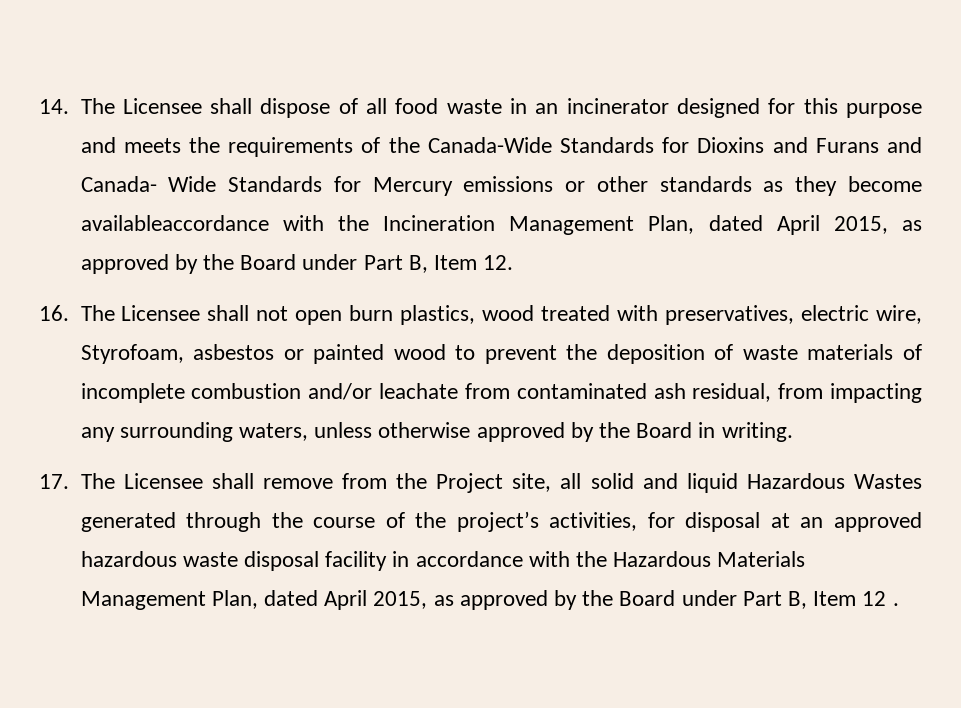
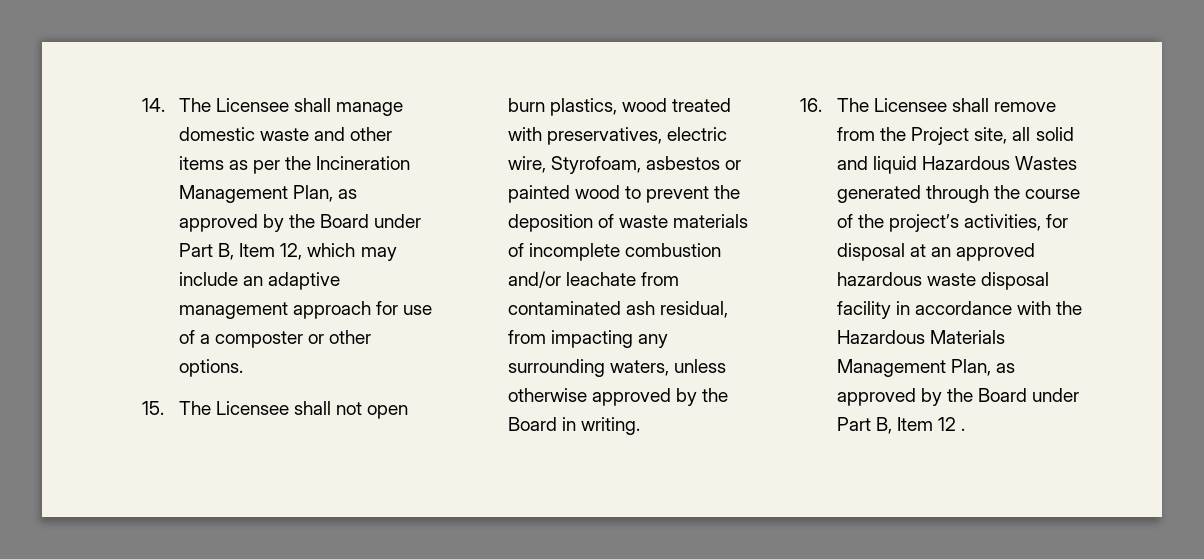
[260,98,922,118] [80,137,923,157] [80,176,922,196] [80,215,324,231] dispose of all food waste in an incinerator designed for this purpose and meets the requirements of the Canada-Wide Standards for Dioxins and Furans and Canada- Wide Standards for Mercury emissions or other standards as they become availableaccordance with -> [336,102,404,116] [178,127,393,141] [178,156,281,174] manage domestic waste and other items as per
[708,215,922,235] [80,254,514,274] [39,305,69,321] dated April 2015, as approved by the Board under Part B, Item 12. // 16. -> [338,189,358,199] [178,214,422,232] [178,243,397,261] [178,272,341,290] [178,301,433,319] [178,330,372,348] [178,359,243,377] [142,401,164,415] as approved by the Board under Part B, Item 12, which may include an adaptive management approach for use of a composter or other options. // 15.
[39,474,69,489] 17. -> [800,98,822,112] 16.
[263,590,428,610] dated April 2015, -> (992, 367) none

